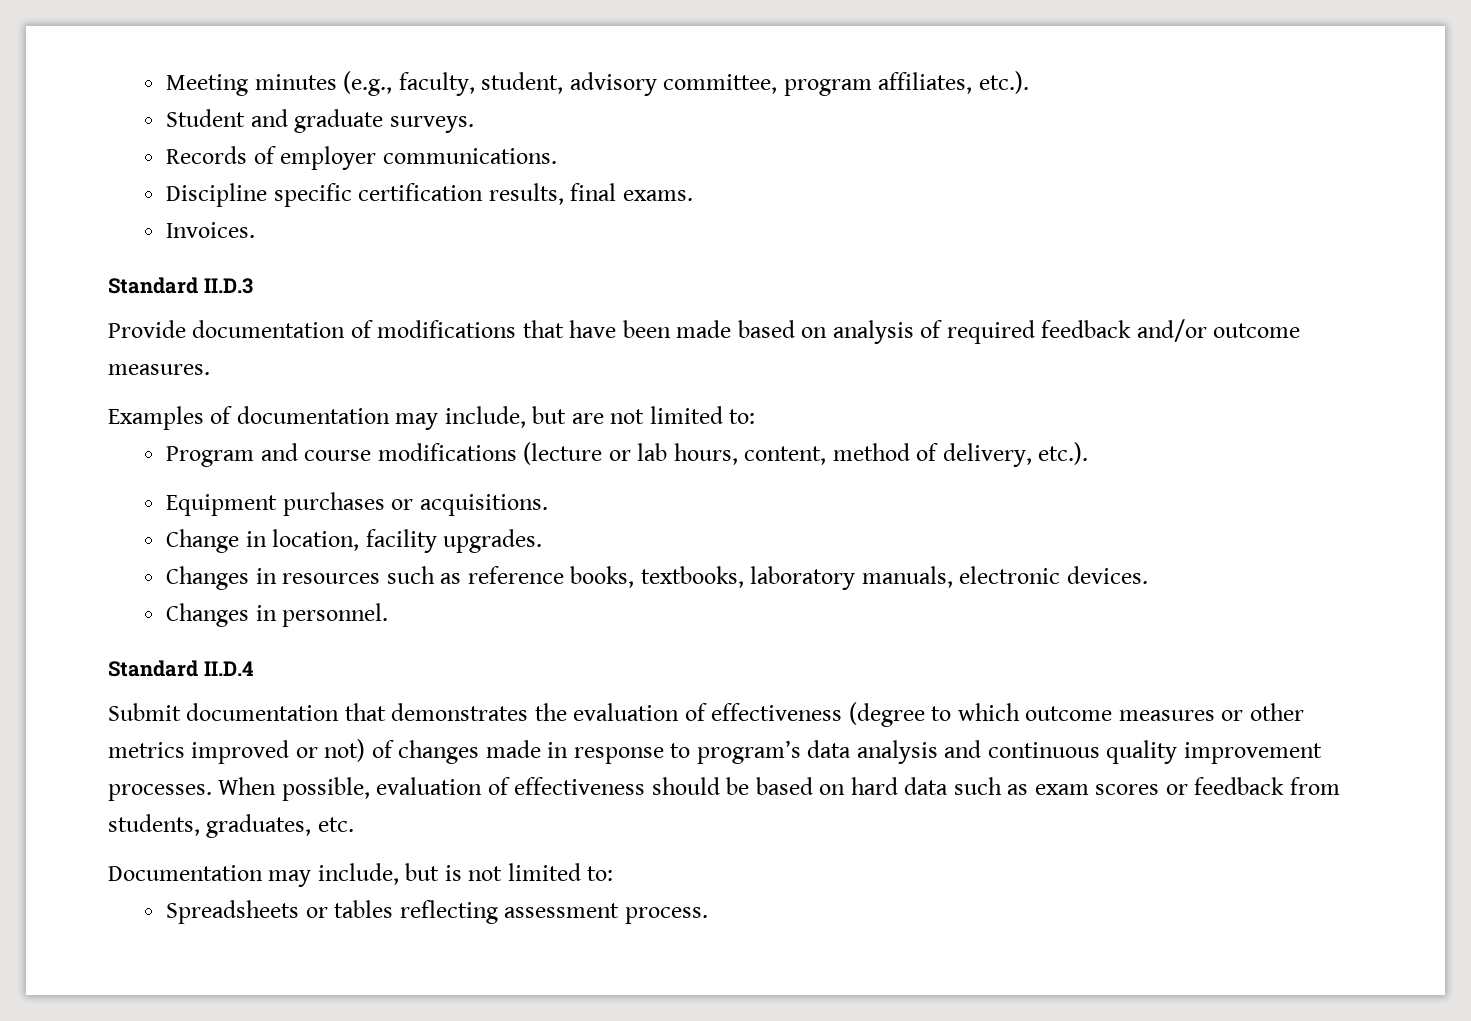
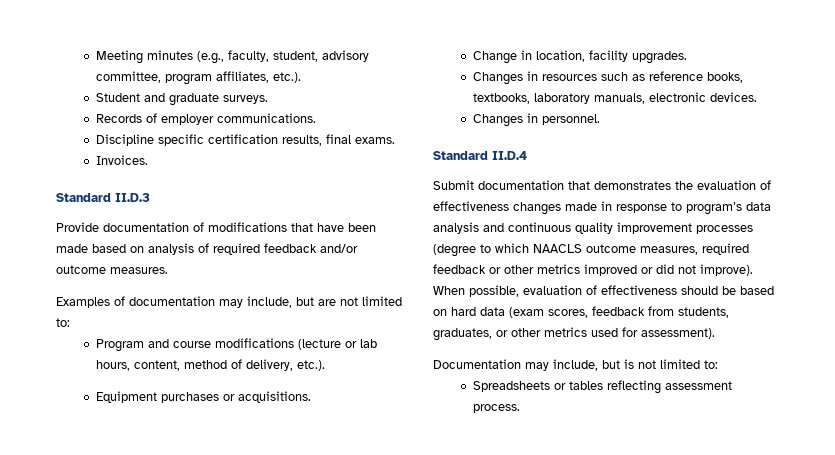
[848,702,1304,727] [108,739,394,764] (degree to which outcome measures or other metrics improved or not) of -> (509, 206) none
[108,784,212,801] processes. -> [696,225,753,234] [433,243,749,257] [433,264,753,276] processes (degree to which NAACLS outcome measures, required feedback or other metrics improved or did not improve).
[953,777,1340,795] [108,814,354,838] such as exam scores or feedback from students, graduates, etc. -> [509,306,729,318] [433,327,715,341] (exam scores, feedback from students, graduates, or other metrics used for assessment).

